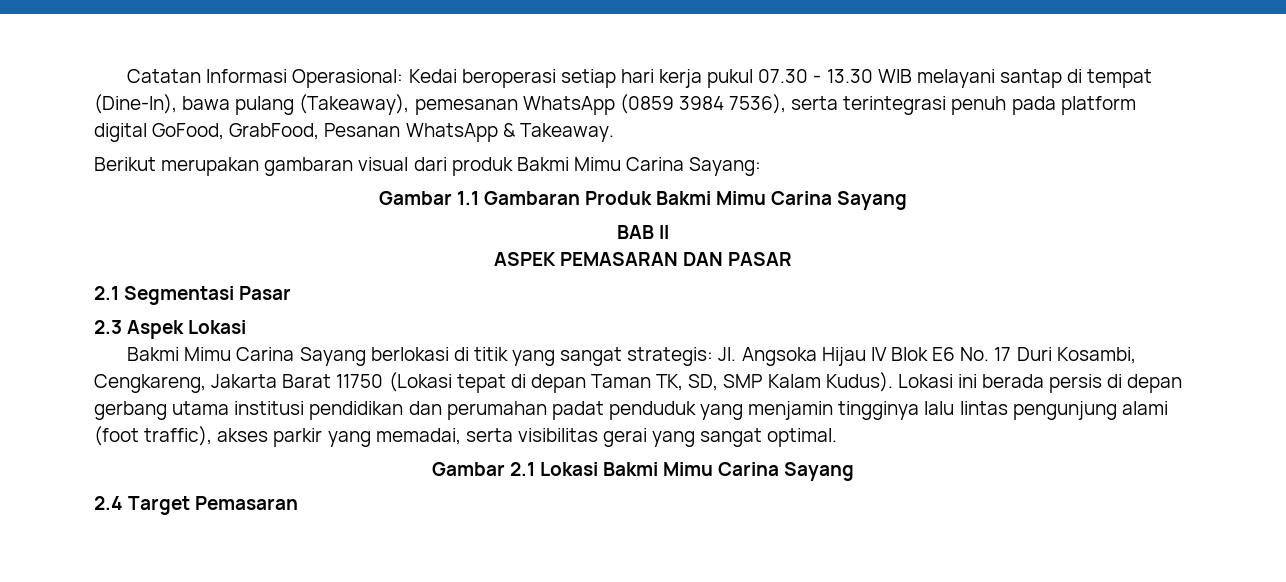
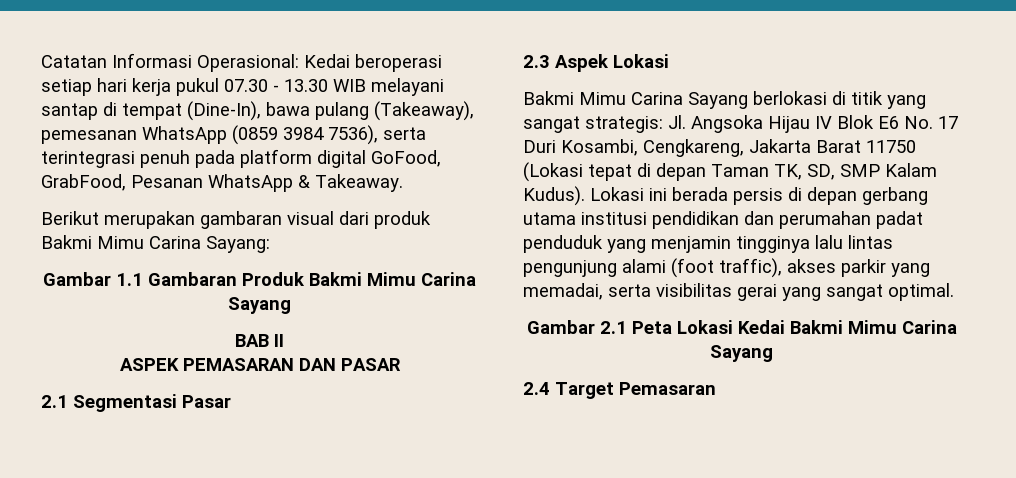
[539,462,598,476] Lokasi -> [631,320,785,334] Peta Lokasi Kedai

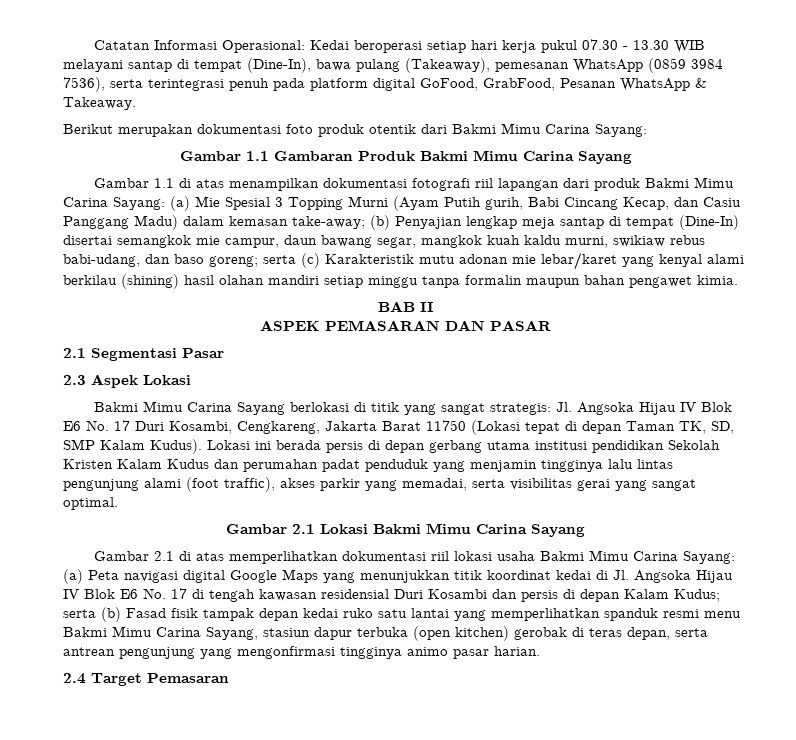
[200,211,431,229] gambaran visual dari produk -> [197,124,447,137] dokumentasi foto produk otentik dari
(291, 305) none -> [94,177,735,191] [63,196,741,211] [63,215,739,230] [63,235,705,248] [63,252,744,270] [63,274,738,289] // Gambar 1.1 di atas menampilkan dokumentasi fotografi riil lapangan dari produk Bakmi Mimu Carina Sayang: (a) Mie Spesial 3 Topping Murni (Ayam Putih gurih, Babi Cincang Kecap, dan Casiu Panggang Madu) dalam kemasan take-away; (b) Penyajian lengkap meja santap di tempat (Dine-In) disertai semangkok mie campur, daun bawang segar, mangkok kuah kaldu murni, swikiaw rebus babi-udang, dan baso goreng; serta (c) Karakteristik mutu adonan mie lebar/karet yang kenyal alami berkilau (shining) hasil olahan mandiri setiap minggu tanpa formalin maupun bahan pengawet kimia.
(739, 220) none -> [668,440,720,450] [63,459,209,469] Sekolah Kristen Kalam Kudus
[631,320,957,334] [710,345,773,362] Peta Lokasi Kedai Bakmi Mimu Carina Sayang -> [320,523,585,537] [94,550,736,564] [63,569,733,584] [63,588,720,602] [63,607,741,622] [63,626,708,641] [63,646,540,659] Lokasi Bakmi Mimu Carina Sayang // Gambar 2.1 di atas memperlihatkan dokumentasi riil lokasi usaha Bakmi Mimu Carina Sayang: (a) Peta navigasi digital Google Maps yang menunjukkan titik koordinat kedai di Jl. Angsoka Hijau IV Blok E6 No. 17 di tengah kawasan residensial Duri Kosambi dan persis di depan Kalam Kudus; serta (b) Fasad fisik tampak depan kedai ruko satu lantai yang memperlihatkan spanduk resmi menu Bakmi Mimu Carina Sayang, stasiun dapur terbuka (open kitchen) gerobak di teras depan, serta antrean pengunjung yang mengonfirmasi tingginya animo pasar harian.

